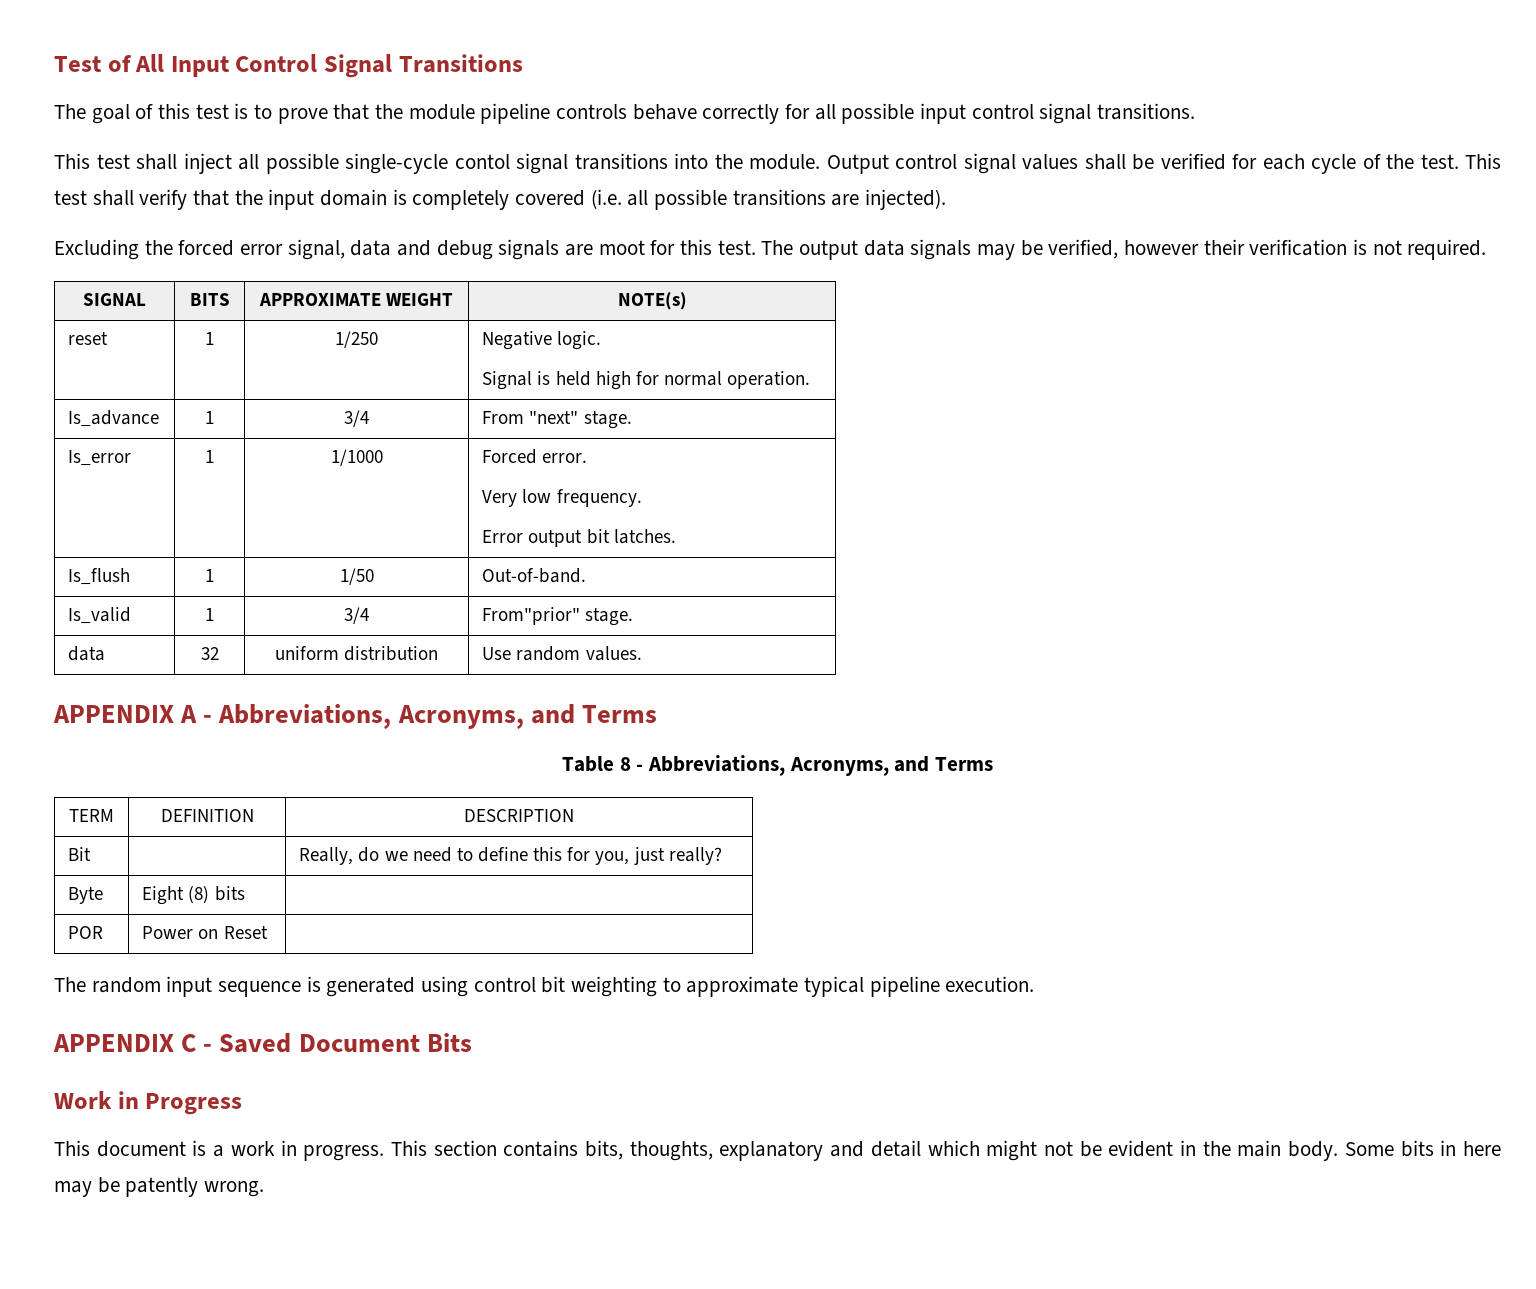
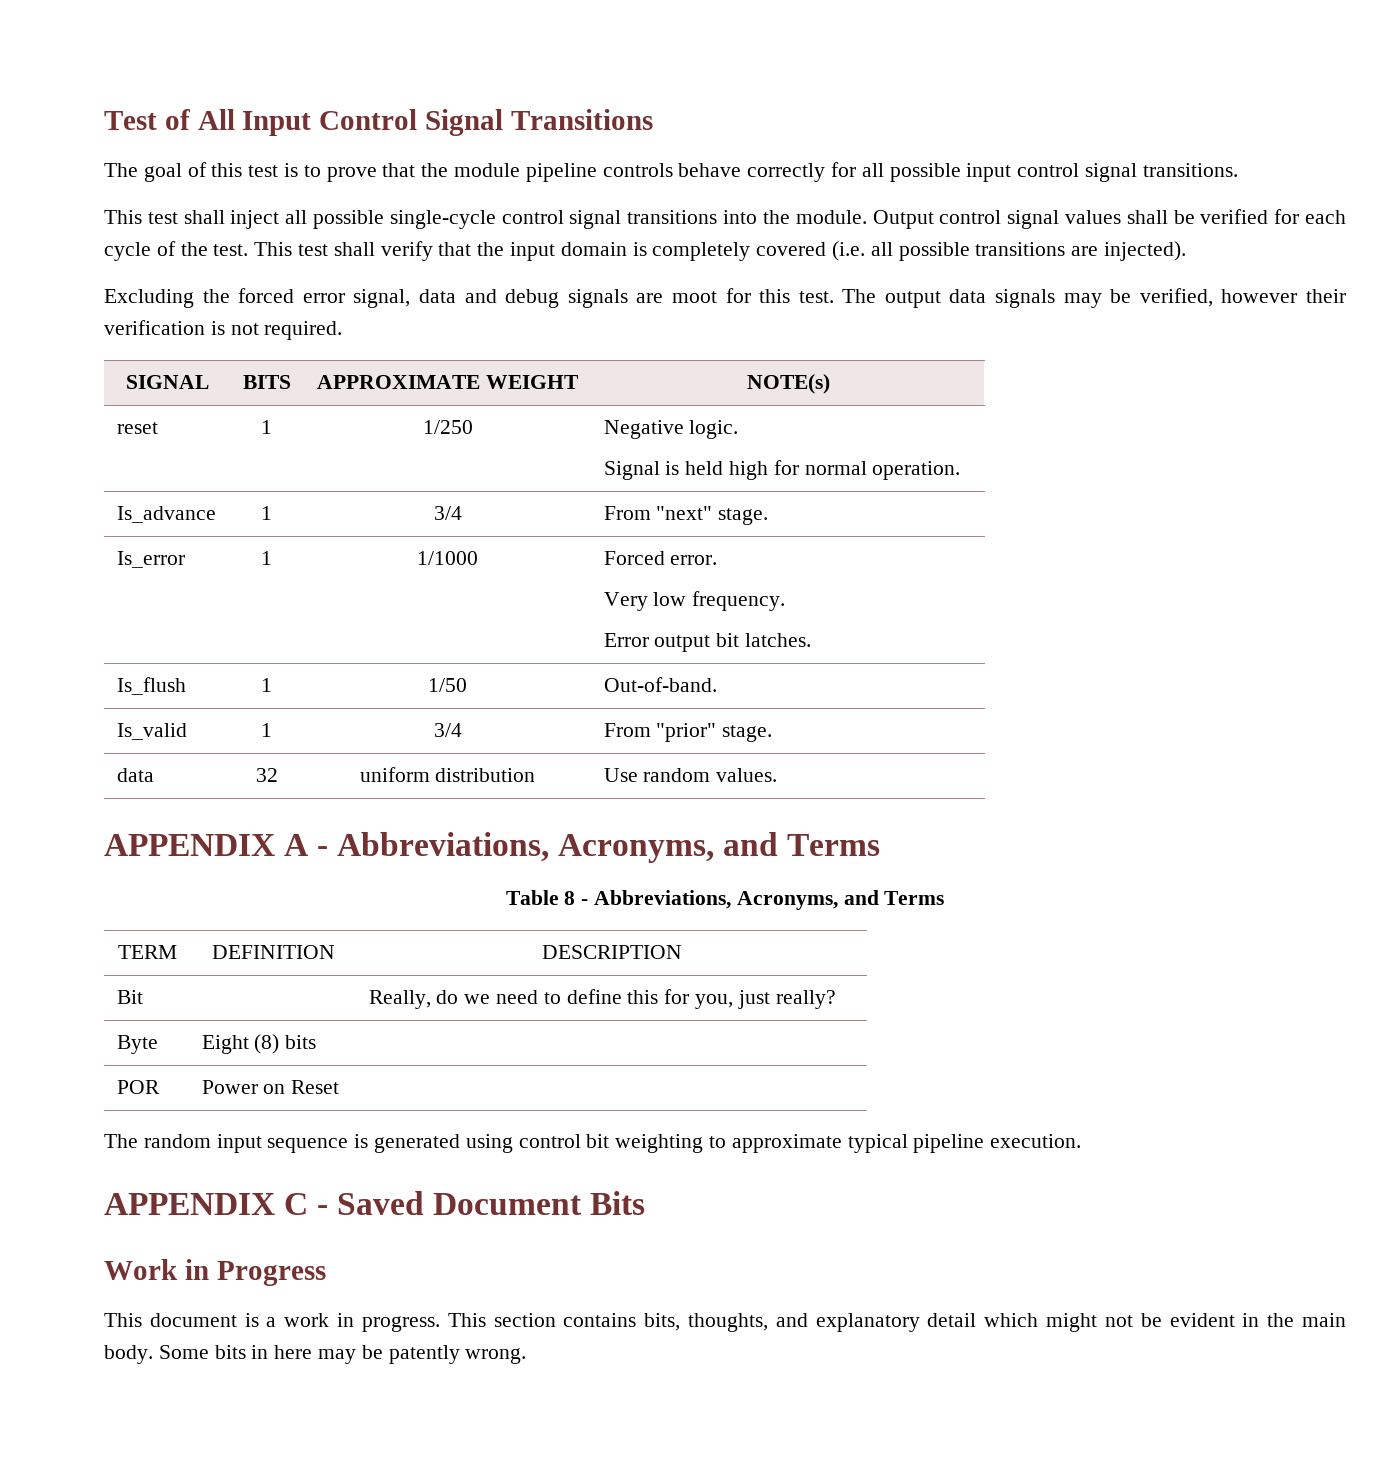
[454,154,510,169] contol -> [501,210,564,224] control
[482,607,581,625] From"prior" -> [603,723,717,742] From "prior"
[719,1141,865,1161] explanatory and -> [775,1313,920,1332] and explanatory

